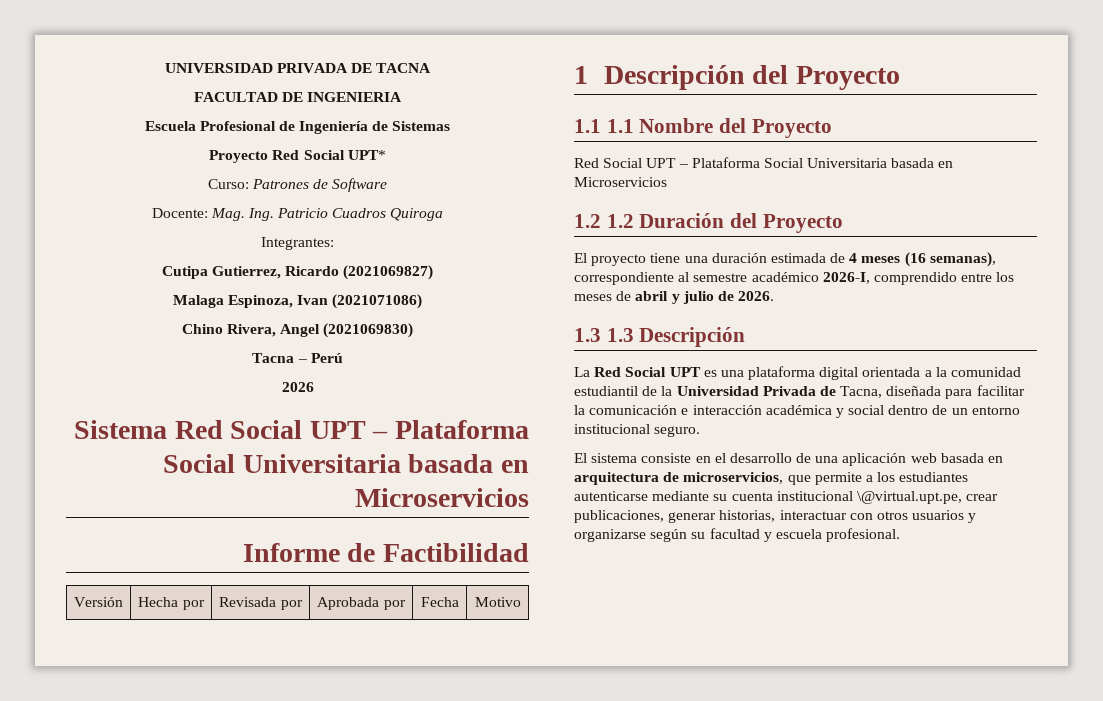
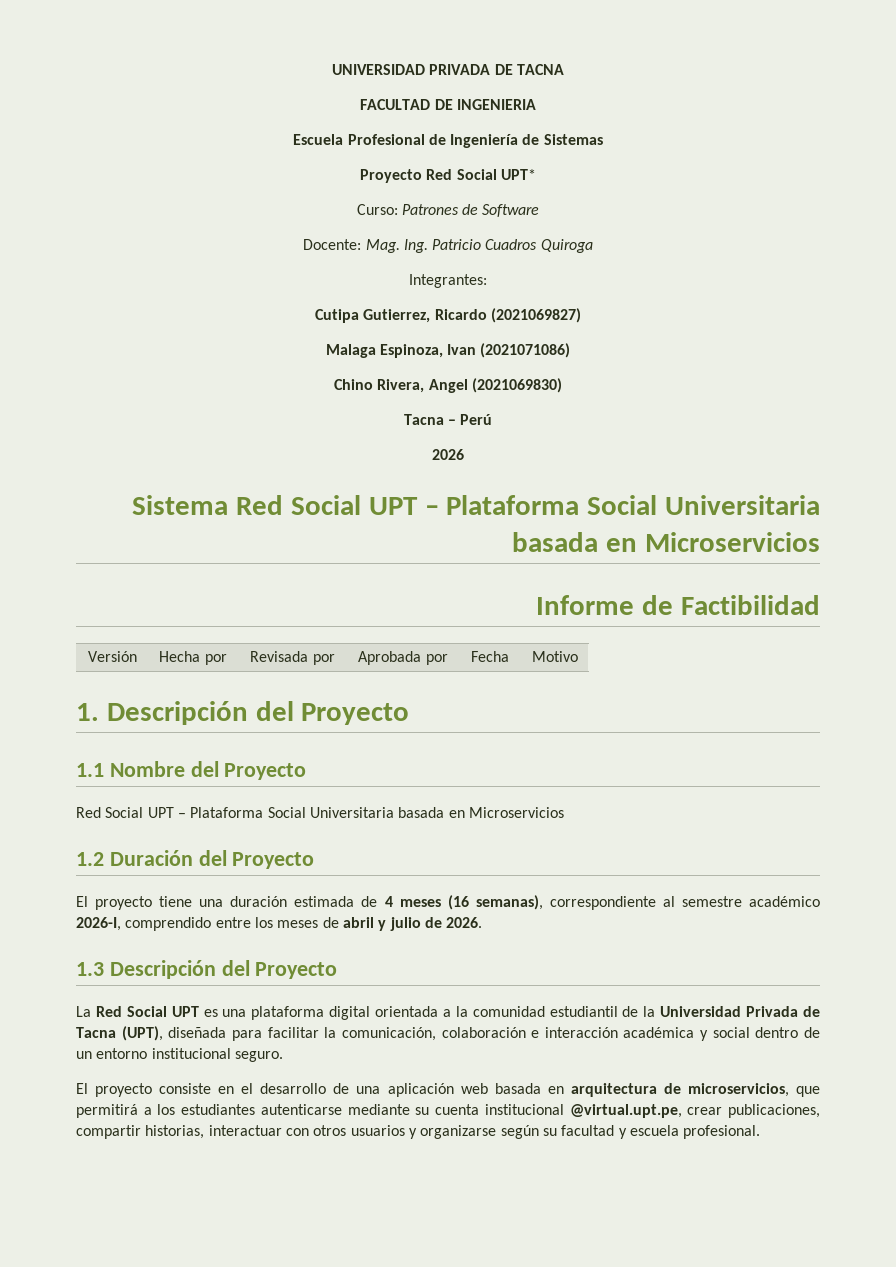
[574,66,588,84] 1 -> [76,703,99,721] 1.
[606,119,634,133] 1.1 -> (104, 770) none
[606,214,634,228] 1.2 -> (104, 859) none
[606,327,746,347] 1.3 Descripción -> [109,960,338,979] Descripción del Proyecto
[840,386,883,398] Tacna, -> [76,1026,163,1041] Tacna (UPT),
[589,405,678,415] comunicación -> [341,1027,526,1041] comunicación, colaboración
[591,453,638,463] sistema -> [95,1083,153,1097] proyecto
[814,472,862,485] permite -> [76,1104,138,1118] permitirá
[856,491,962,504] \@virtual.upt.pe, -> [569,1104,682,1118] @virtual.upt.pe,
[668,512,717,523] generar -> [76,1125,141,1139] compartir

